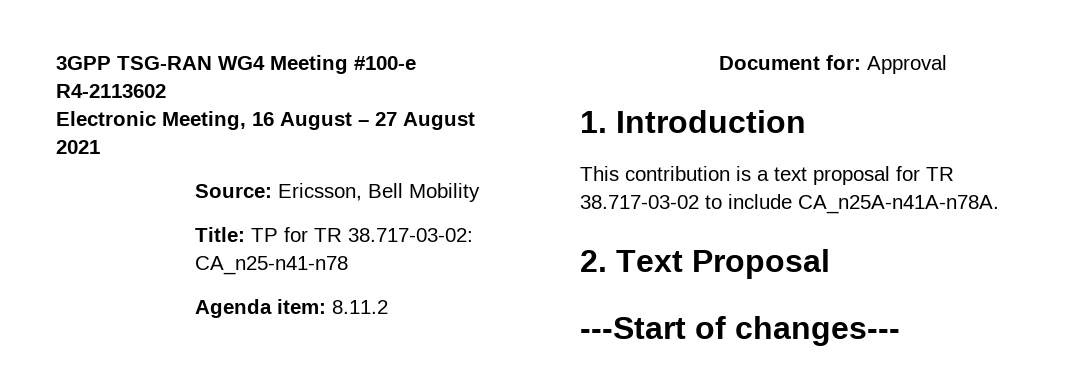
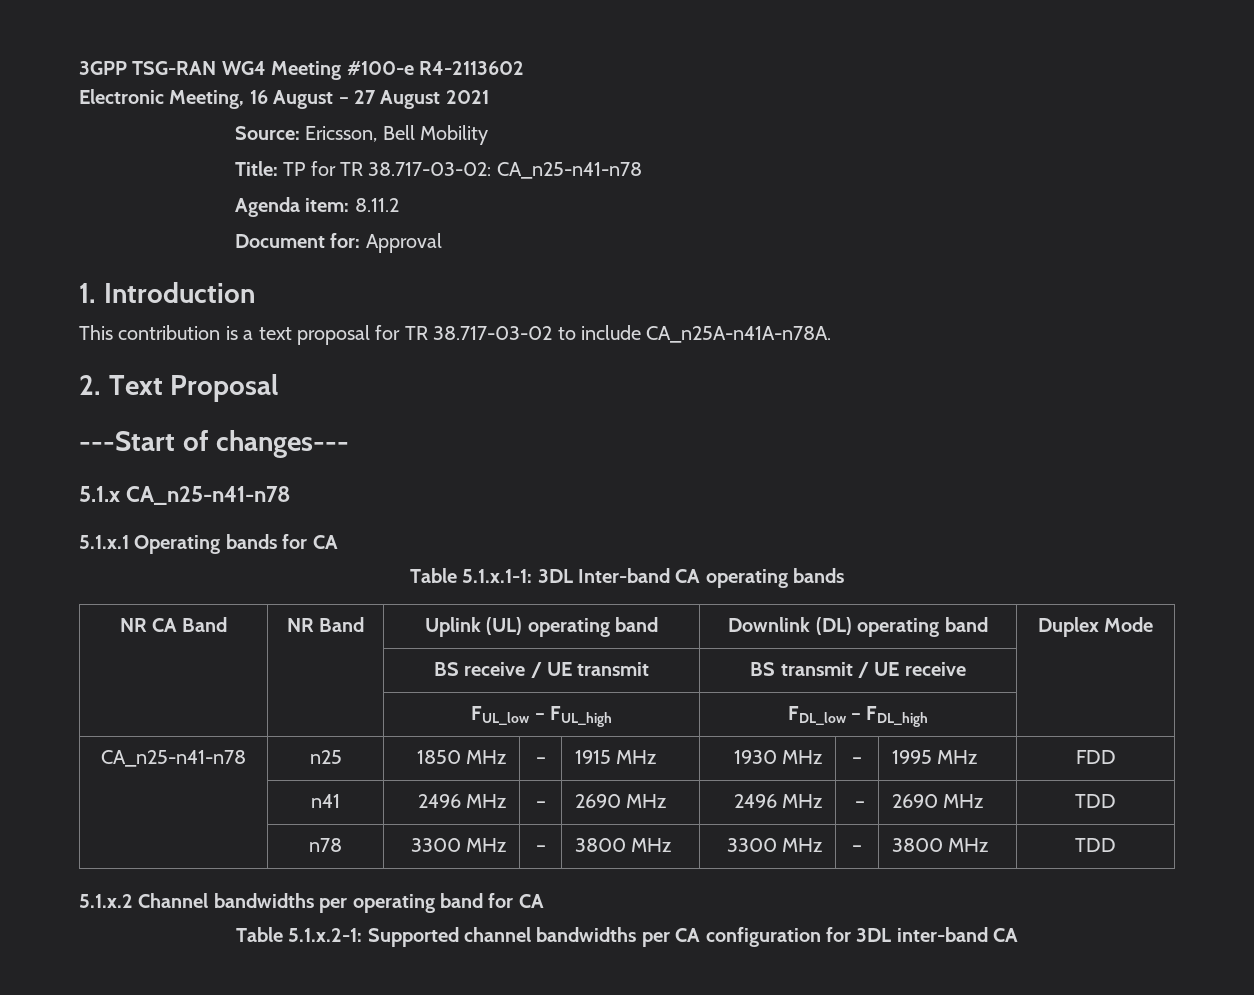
(900, 331) none -> [79,486,292,505] [79,534,338,554] [409,568,845,588] [119,617,228,632] [286,617,365,632] [424,617,659,637] [728,617,988,637] [1037,617,1154,637] [433,662,650,678] [750,662,966,678] [471,706,612,727] [787,706,929,727] [101,750,246,767] [309,750,342,764] [416,750,507,764] [535,757,546,764] [574,750,657,764] [733,750,823,764] [852,757,862,764] [891,750,978,764] [1075,750,1116,764] [311,794,340,808] [417,794,507,808] [535,801,546,808] [574,794,667,808] [733,794,823,808] [855,801,866,808] [891,794,984,808] [1075,794,1116,808] [309,838,342,852] [410,838,507,852] [535,845,546,852] [574,838,672,852] [726,838,823,852] [852,845,862,852] [891,838,989,852] [1075,838,1116,852] [79,893,544,913] [235,927,1019,947] // 5.1.x CA_n25-n41-n78 // 5.1.x.1 Operating bands for CA // Table 5.1.x.1-1: 3DL Inter-band CA operating bands // NR CA Band | NR Band | Uplink (UL) operating band | Downlink (DL) operating band | Duplex Mode // | | BS receive / UE transmit | BS transmit / UE receive | // | | FUL_low – FUL_high | FDL_low – FDL_high | // CA_n25-n41-n78 | n25 | 1850 MHz | – | 1915 MHz | 1930 MHz | – | 1995 MHz | FDD // | n41 | 2496 MHz | – | 2690 MHz | 2496 MHz | – | 2690 MHz | TDD // | n78 | 3300 MHz | – | 3800 MHz | 3300 MHz | – | 3800 MHz | TDD // 5.1.x.2 Channel bandwidths per operating band for CA // Table 5.1.x.2-1: Supported channel bandwidths per CA configuration for 3DL inter-band CA

